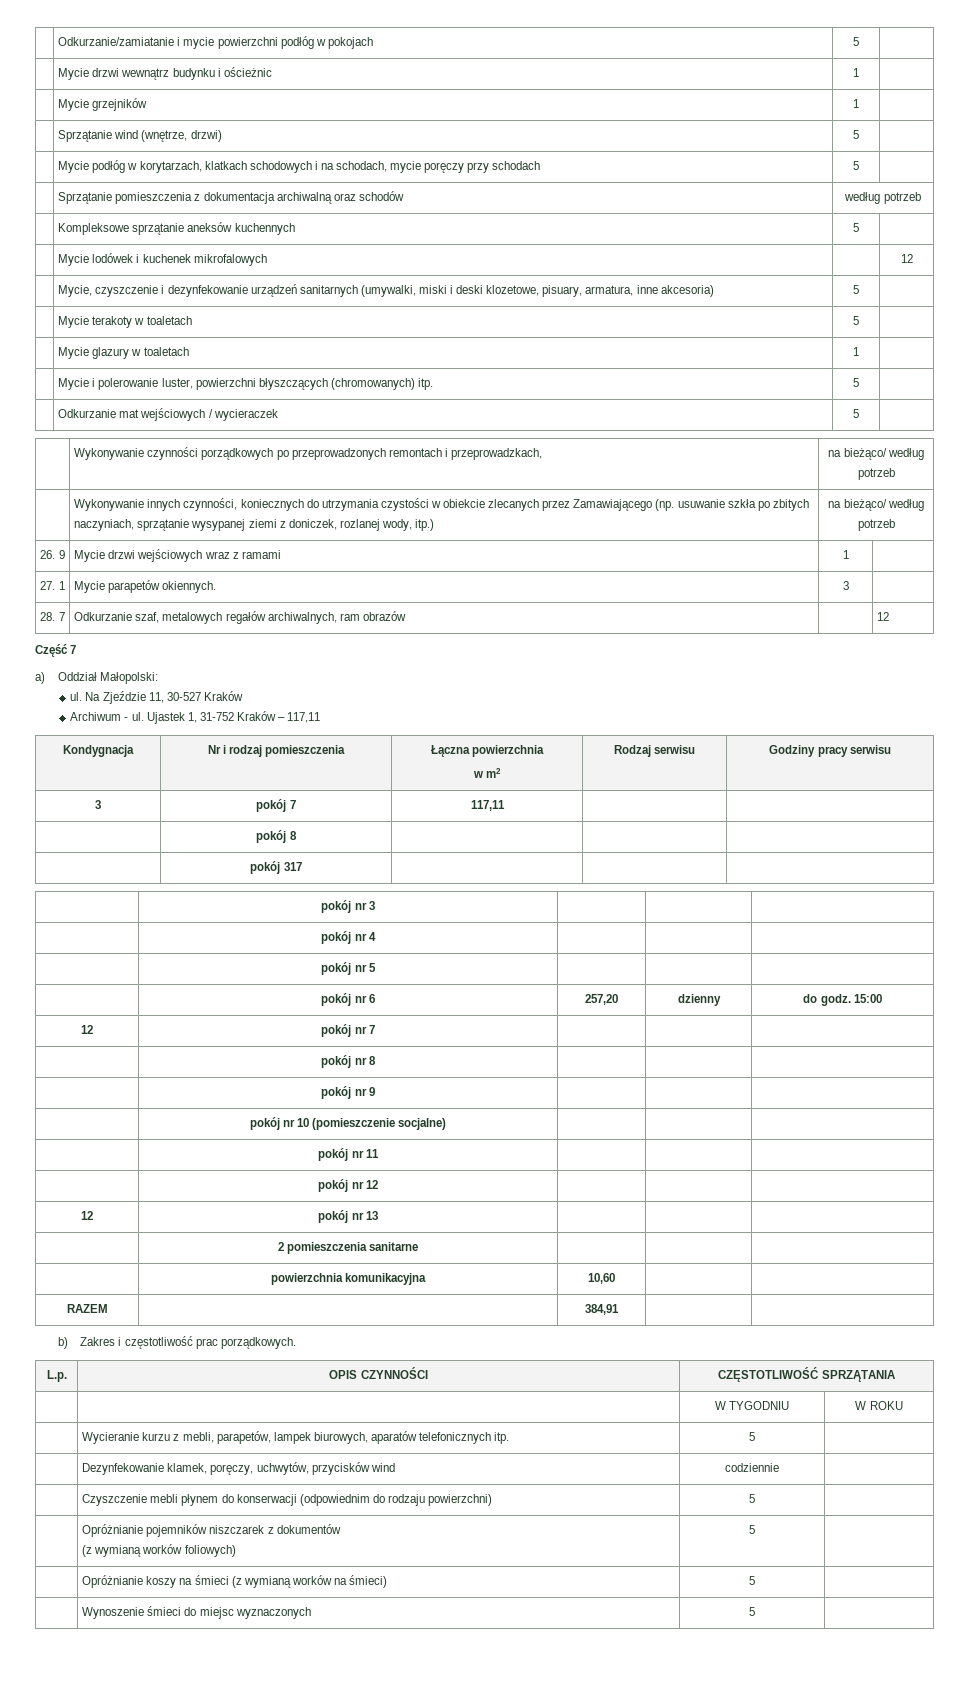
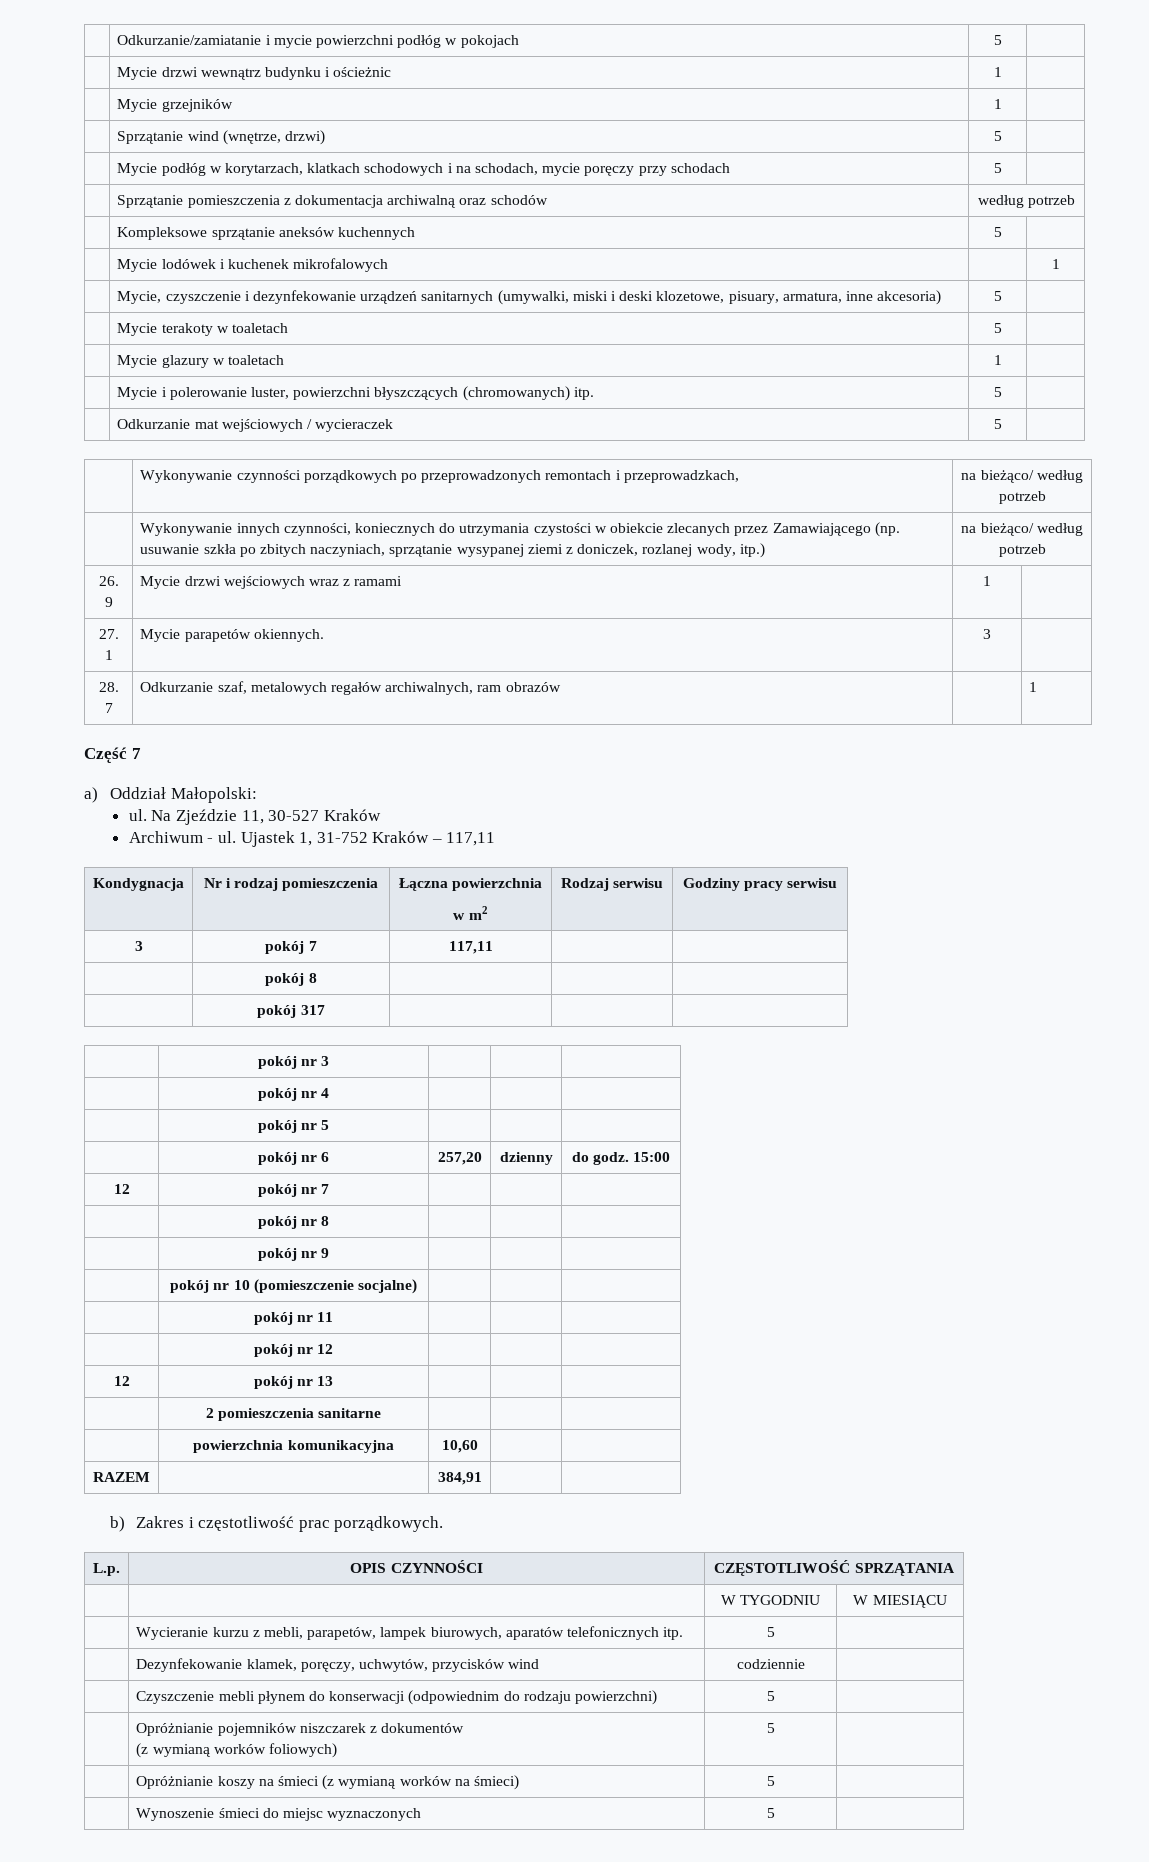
[900,254,913,263] 12 -> [1051,259,1060,269] 1
[877,612,890,621] 12 -> [1029,682,1038,692] 1
[869,1401,903,1410] ROKU -> [872,1595,947,1608] MIESIĄCU

